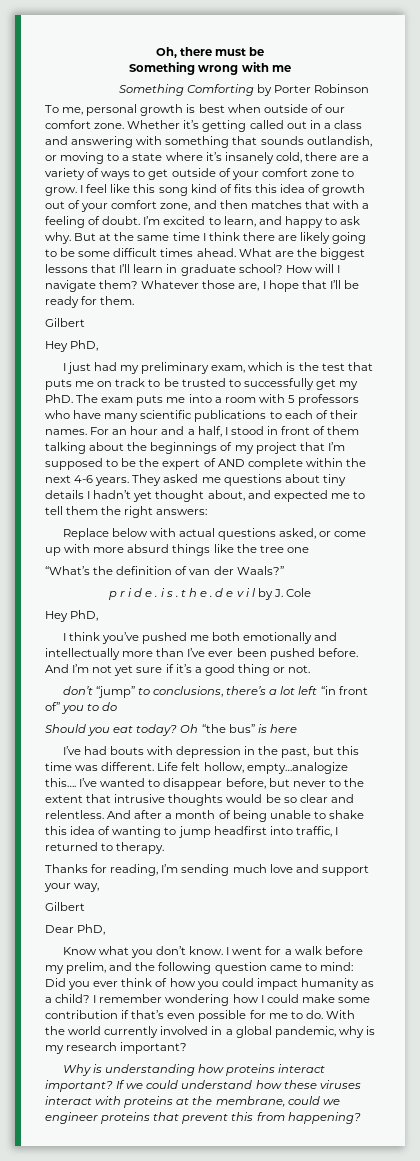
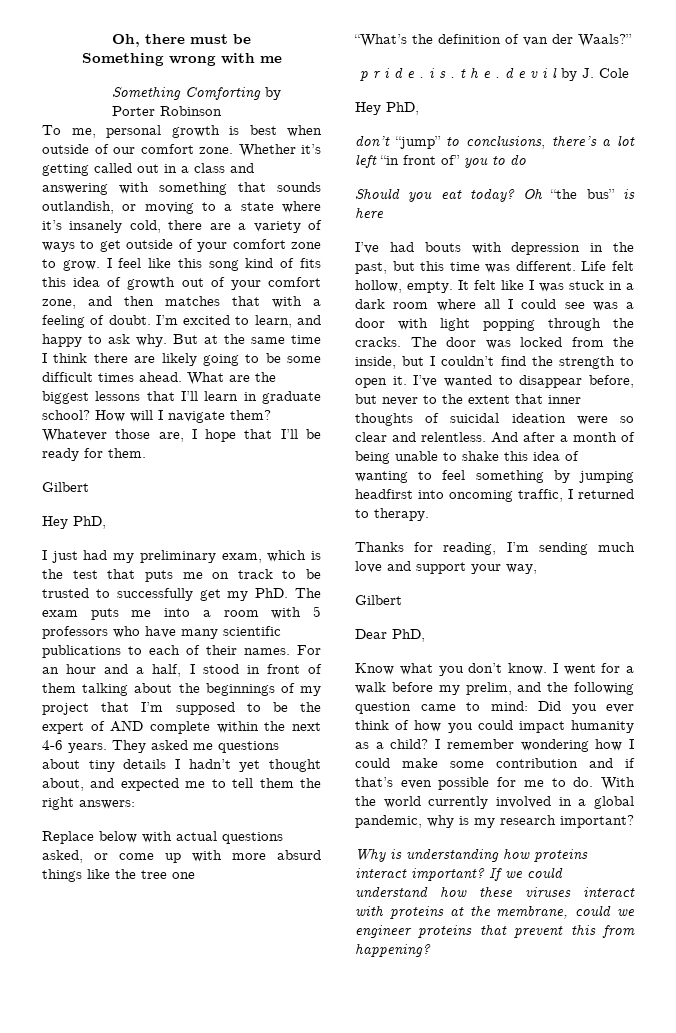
[62,632,338,644] [45,648,358,660] [45,664,311,676] // I think you’ve pushed me both emotionally and intellectually more than I’ve ever been pushed before. And I’m not yet sure if it’s a good thing or not. -> (419, 108) none
[246,762,348,774] [45,778,76,787] empty…analogize this…. -> [407,280,634,293] [355,299,634,311] [355,318,634,331] [355,337,634,349] [355,356,634,369] [355,376,407,388] empty. It felt like I was stuck in a dark room where all I could see was a door with light popping through the cracks. The door was locked from the inside, but I couldn’t find the strength to open it.
[114,794,281,806] intrusive thoughts would be -> [548,395,581,404] [355,413,608,426] inner thoughts of suicidal ideation were
[177,826,211,838] jump -> [442,470,634,483] feel something by jumping
(293, 830) none -> [449,490,513,502] oncoming
(118, 1014) none -> [589,758,613,768] and

